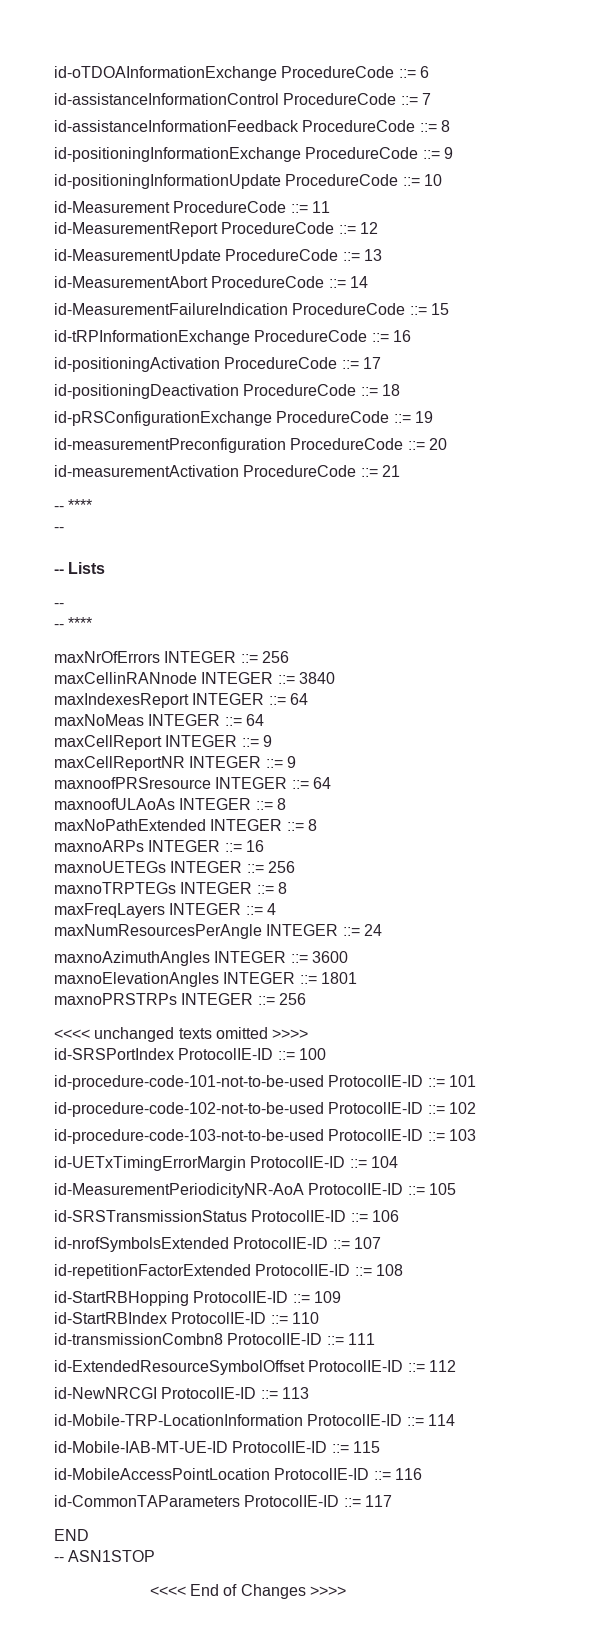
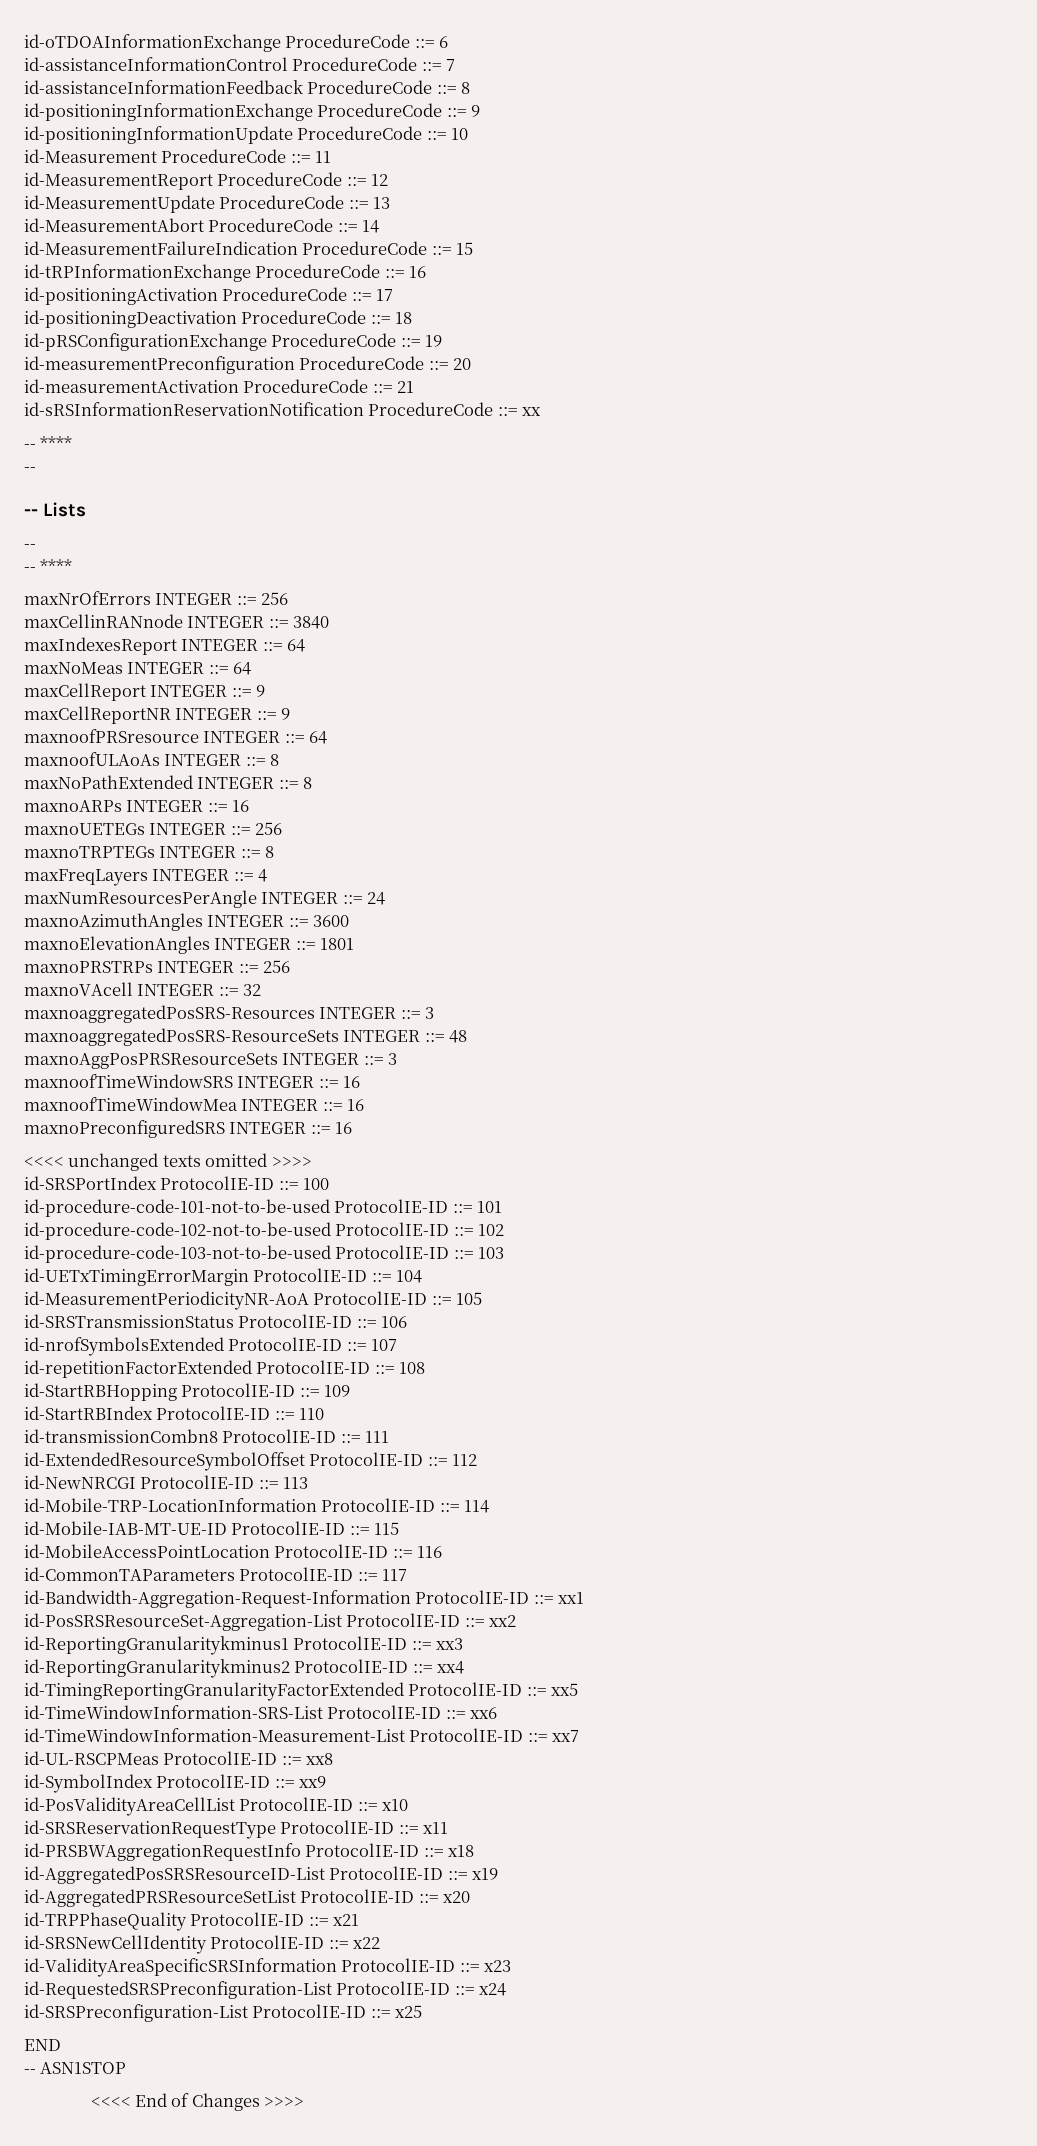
(400, 471) none -> [24,402,542,416] // id-sRSInformationReservationNotification ProcedureCode ::= xx
(306, 999) none -> [24,982,262,996] [24,1005,435,1023] [24,1028,468,1046] [24,1053,398,1069] [24,1074,361,1088] [24,1097,365,1111] [24,1120,353,1138] // maxnoVAcell INTEGER ::= 32 // maxnoaggregatedPosSRS-Resources INTEGER ::= 3 // maxnoaggregatedPosSRS-ResourceSets INTEGER ::= 48 // maxnoAggPosPRSResourceSets INTEGER ::= 3 // maxnoofTimeWindowSRS INTEGER ::= 16 // maxnoofTimeWindowMea INTEGER ::= 16 // maxnoPreconfiguredSRS INTEGER ::= 16
(392, 1501) none -> [24,1590,585,1608] [24,1613,517,1631] [24,1636,464,1655] [24,1659,465,1678] [24,1682,579,1701] [24,1705,498,1719] [24,1728,580,1742] [24,1751,334,1765] [24,1774,327,1793] [24,1797,409,1816] [24,1820,449,1839] [24,1843,475,1861] [24,1866,499,1884] [24,1889,471,1907] [24,1912,360,1931] [24,1935,381,1954] [24,1958,512,1977] [24,1981,507,1999] [24,2004,423,2022] // id-Bandwidth-Aggregation-Request-Information ProtocolIE-ID ::= xx1 // id-PosSRSResourceSet-Aggregation-List ProtocolIE-ID ::= xx2 // id-ReportingGranularitykminus1 ProtocolIE-ID ::= xx3 // id-ReportingGranularitykminus2 ProtocolIE-ID ::= xx4 // id-TimingReportingGranularityFactorExtended ProtocolIE-ID ::= xx5 // id-TimeWindowInformation-SRS-List ProtocolIE-ID ::= xx6 // id-TimeWindowInformation-Measurement-List ProtocolIE-ID ::= xx7 // id-UL-RSCPMeas ProtocolIE-ID ::= xx8 // id-SymbolIndex ProtocolIE-ID ::= xx9 // id-PosValidityAreaCellList ProtocolIE-ID ::= x10 // id-SRSReservationRequestType ProtocolIE-ID ::= x11 // id-PRSBWAggregationRequestInfo ProtocolIE-ID ::= x18 // id-AggregatedPosSRSResourceID-List ProtocolIE-ID ::= x19 // id-AggregatedPRSResourceSetList ProtocolIE-ID ::= x20 // id-TRPPhaseQuality ProtocolIE-ID ::= x21 // id-SRSNewCellIdentity ProtocolIE-ID ::= x22 // id-ValidityAreaSpecificSRSInformation ProtocolIE-ID ::= x23 // id-RequestedSRSPreconfiguration-List ProtocolIE-ID ::= x24 // id-SRSPreconfiguration-List ProtocolIE-ID ::= x25

